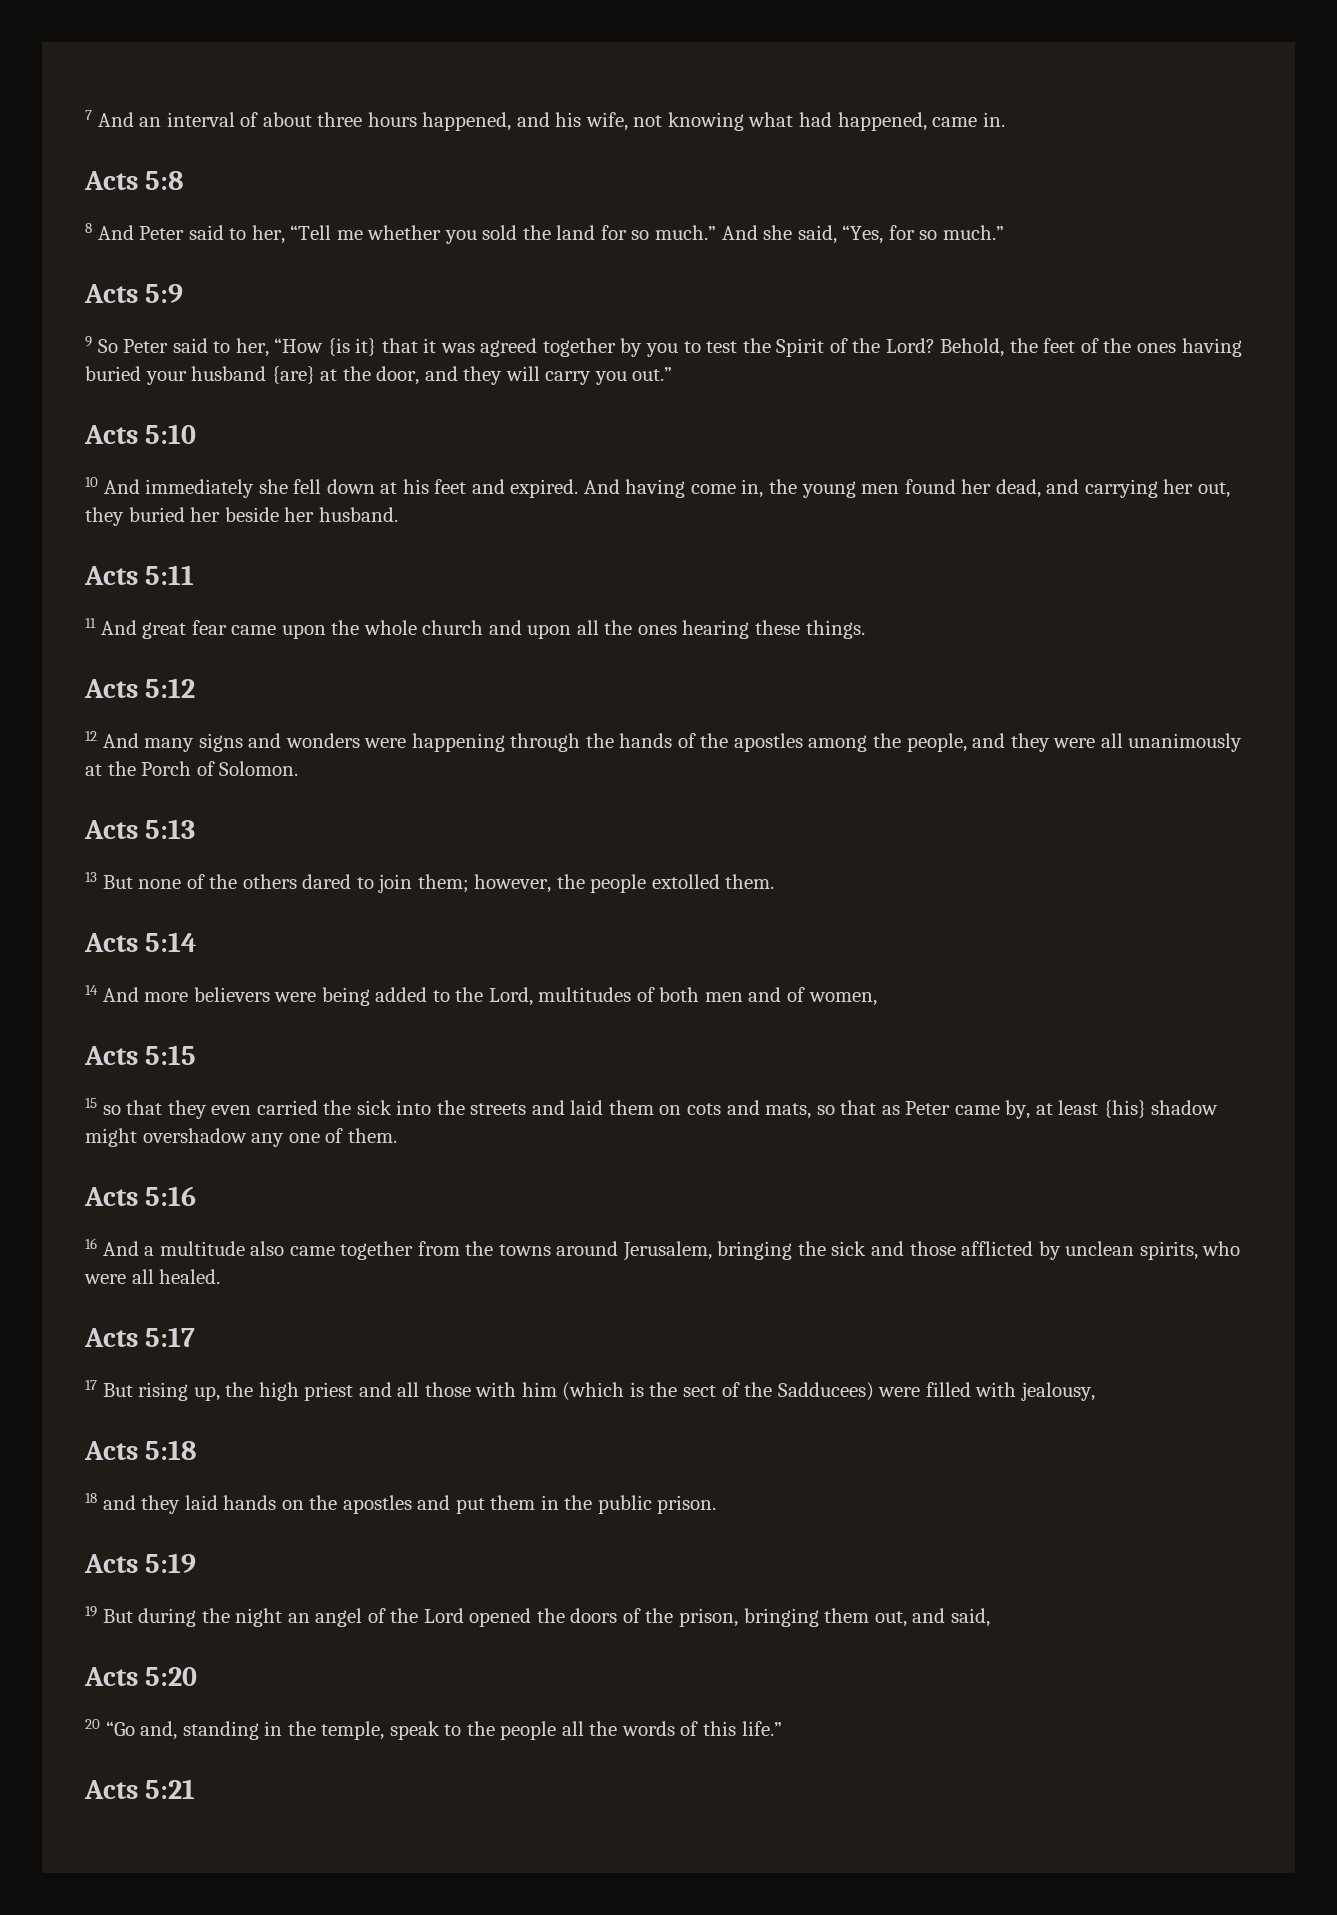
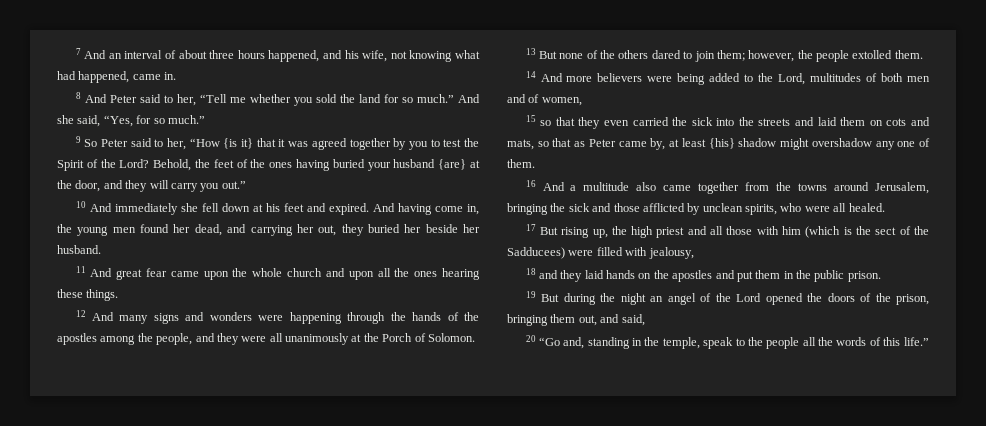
[84,171,185,190] // Acts 5:8 -> (177, 76) none
[84,284,184,303] // Acts 5:9 -> (205, 119) none
[84,424,197,444] // Acts 5:10 -> (246, 185) none
[84,565,195,585] // Acts 5:11 -> (101, 249) none
[84,678,196,698] // Acts 5:12 -> (119, 295) none
[84,819,196,839] // Acts 5:13 -> (475, 337) none
[84,932,197,952] // Acts 5:14 -> (923, 54) none
[84,1045,197,1065] // Acts 5:15 -> (582, 101) none
[84,1186,197,1206] // Acts 5:16 -> (535, 163) none
[84,1327,196,1347] // Acts 5:17 -> (885, 207) none
[84,1440,198,1460] // Acts 5:18 -> (694, 253) none
[84,1553,197,1573] // Acts 5:19 -> (881, 276) none
[84,1667,198,1686] // Acts 5:20 -> (645, 320) none
[84,1779,196,1799] // Acts 5:21 -> (929, 341) none

